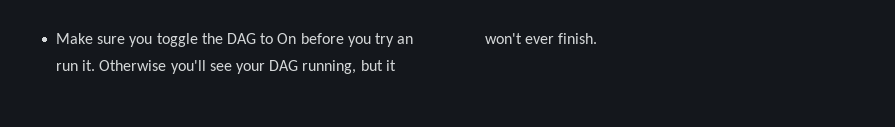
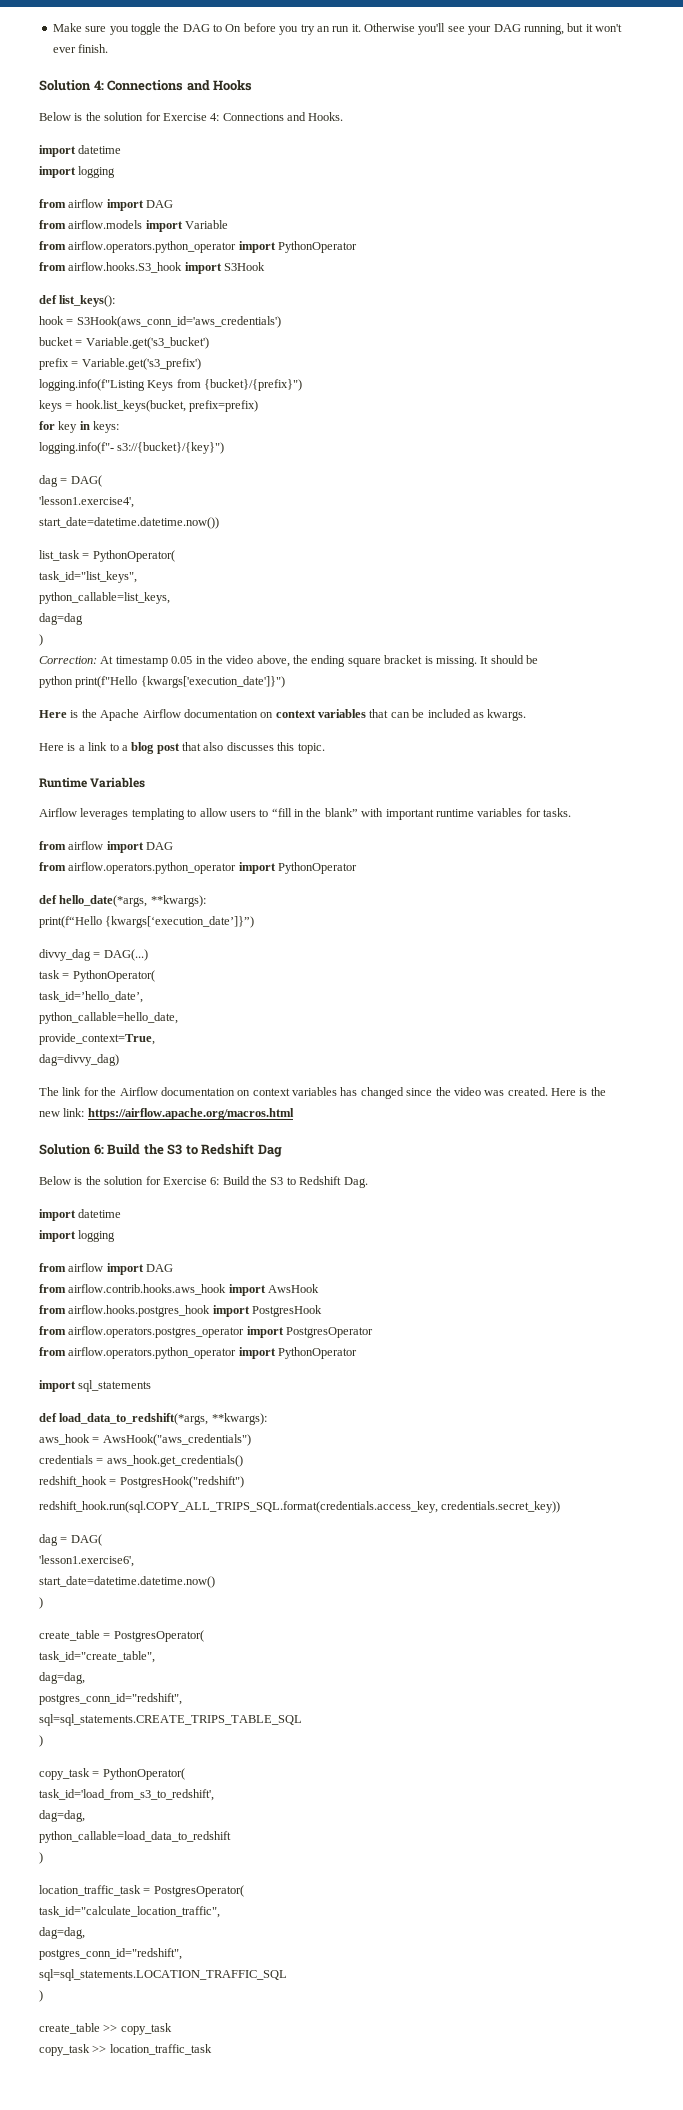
(598, 38) none -> [39,80,253,91] [39,112,344,121] [39,145,122,157] [39,166,116,178] [39,199,174,211] [39,220,229,232] [39,241,358,253] [39,262,266,274] [39,295,116,307] [39,316,281,328] [39,337,209,349] [39,358,201,370] [39,379,303,391] [39,400,259,412] [39,421,120,433] [39,442,225,454] [39,475,102,487] [39,496,134,508] [39,517,219,529] [39,550,175,562] [39,571,137,583] [39,592,170,604] [39,613,83,625] [39,634,43,646] [39,655,538,667] [39,676,285,688] [39,709,527,721] [39,742,325,754] [39,777,146,788] [39,808,571,820] [39,841,174,853] [39,862,358,874] [39,895,206,907] [39,916,255,928] [39,949,148,961] [39,970,155,982] [39,991,143,1003] [39,1012,178,1024] [39,1033,155,1045] [39,1054,119,1066] [39,1087,606,1099] [39,1108,294,1120] [39,1143,282,1157] [39,1176,368,1188] [39,1209,122,1221] [39,1230,116,1242] [39,1263,174,1275] [39,1284,320,1296] [39,1305,323,1317] [39,1326,374,1338] [39,1347,358,1359] [39,1380,152,1392] [39,1413,267,1425] [39,1434,251,1446] [39,1455,243,1467] [39,1476,244,1488] [39,1501,561,1513] [39,1534,102,1546] [39,1555,134,1567] [39,1576,215,1588] [39,1597,43,1609] [39,1630,204,1642] [39,1651,155,1663] [39,1672,85,1684] [39,1693,182,1705] [39,1714,302,1726] [39,1735,43,1747] [39,1768,185,1780] [39,1789,214,1801] [39,1810,85,1822] [39,1831,231,1843] [39,1852,43,1864] [39,1885,244,1897] [39,1906,220,1918] [39,1927,85,1939] [39,1948,182,1960] [39,1969,287,1981] [39,1990,43,2002] [39,2023,172,2035] [39,2044,212,2056] // Solution 4: Connections and Hooks // Below is the solution for Exercise 4: Connections and Hooks. // import datetime // import logging // from airflow import DAG // from airflow.models import Variable // from airflow.operators.python_operator import PythonOperator // from airflow.hooks.S3_hook import S3Hook // def list_keys(): // hook = S3Hook(aws_conn_id='aws_credentials') // bucket = Variable.get('s3_bucket') // prefix = Variable.get('s3_prefix') // logging.info(f"Listing Keys from {bucket}/{prefix}") // keys = hook.list_keys(bucket, prefix=prefix) // for key in keys: // logging.info(f"- s3://{bucket}/{key}") // dag = DAG( // 'lesson1.exercise4', // start_date=datetime.datetime.now()) // list_task = PythonOperator( // task_id="list_keys", // python_callable=list_keys, // dag=dag // ) // Correction: At timestamp 0.05 in the video above, the ending square bracket is missing. It should be // python print(f"Hello {kwargs['execution_date']}") // Here is the Apache Airflow documentation on context variables that can be included as kwargs. // Here is a link to a blog post that also discusses this topic. // Runtime Variables // Airflow leverages templating to allow users to “fill in the blank” with important runtime variables for tasks. // from airflow import DAG // from airflow.operators.python_operator import PythonOperator // def hello_date(*args, **kwargs): // print(f“Hello {kwargs[‘execution_date’]}”) // divvy_dag = DAG(...) // task = PythonOperator( // task_id=’hello_date’, // python_callable=hello_date, // provide_context=True, // dag=divvy_dag) // The link for the Airflow documentation on context variables has changed since the video was created. Here is the new link: https://airflow.apache.org/macros.html // Solution 6: Build the S3 to Redshift Dag // Below is the solution for Exercise 6: Build the S3 to Redshift Dag. // import datetime // import logging // from airflow import DAG // from airflow.contrib.hooks.aws_hook import AwsHook // from airflow.hooks.postgres_hook import PostgresHook // from airflow.operators.postgres_operator import PostgresOperator // from airflow.operators.python_operator import PythonOperator // import sql_statements // def load_data_to_redshift(*args, **kwargs): // aws_hook = AwsHook("aws_credentials") // credentials = aws_hook.get_credentials() // redshift_hook = PostgresHook("redshift") // redshift_hook.run(sql.COPY_ALL_TRIPS_SQL.format(credentials.access_key, credentials.secret_key)) // dag = DAG( // 'lesson1.exercise6', // start_date=datetime.datetime.now() // ) // create_table = PostgresOperator( // task_id="create_table", // dag=dag, // postgres_conn_id="redshift", // sql=sql_statements.CREATE_TRIPS_TABLE_SQL // ) // copy_task = PythonOperator( // task_id='load_from_s3_to_redshift', // dag=dag, // python_callable=load_data_to_redshift // ) // location_traffic_task = PostgresOperator( // task_id="calculate_location_traffic", // dag=dag, // postgres_conn_id="redshift", // sql=sql_statements.LOCATION_TRAFFIC_SQL // ) // create_table >> copy_task // copy_task >> location_traffic_task

